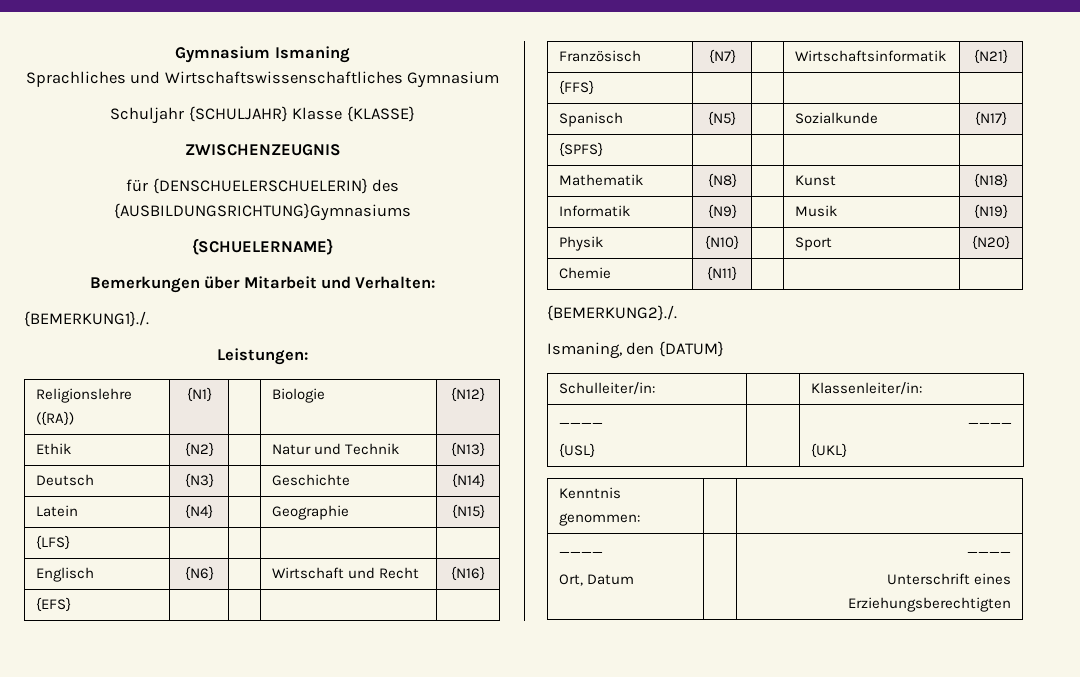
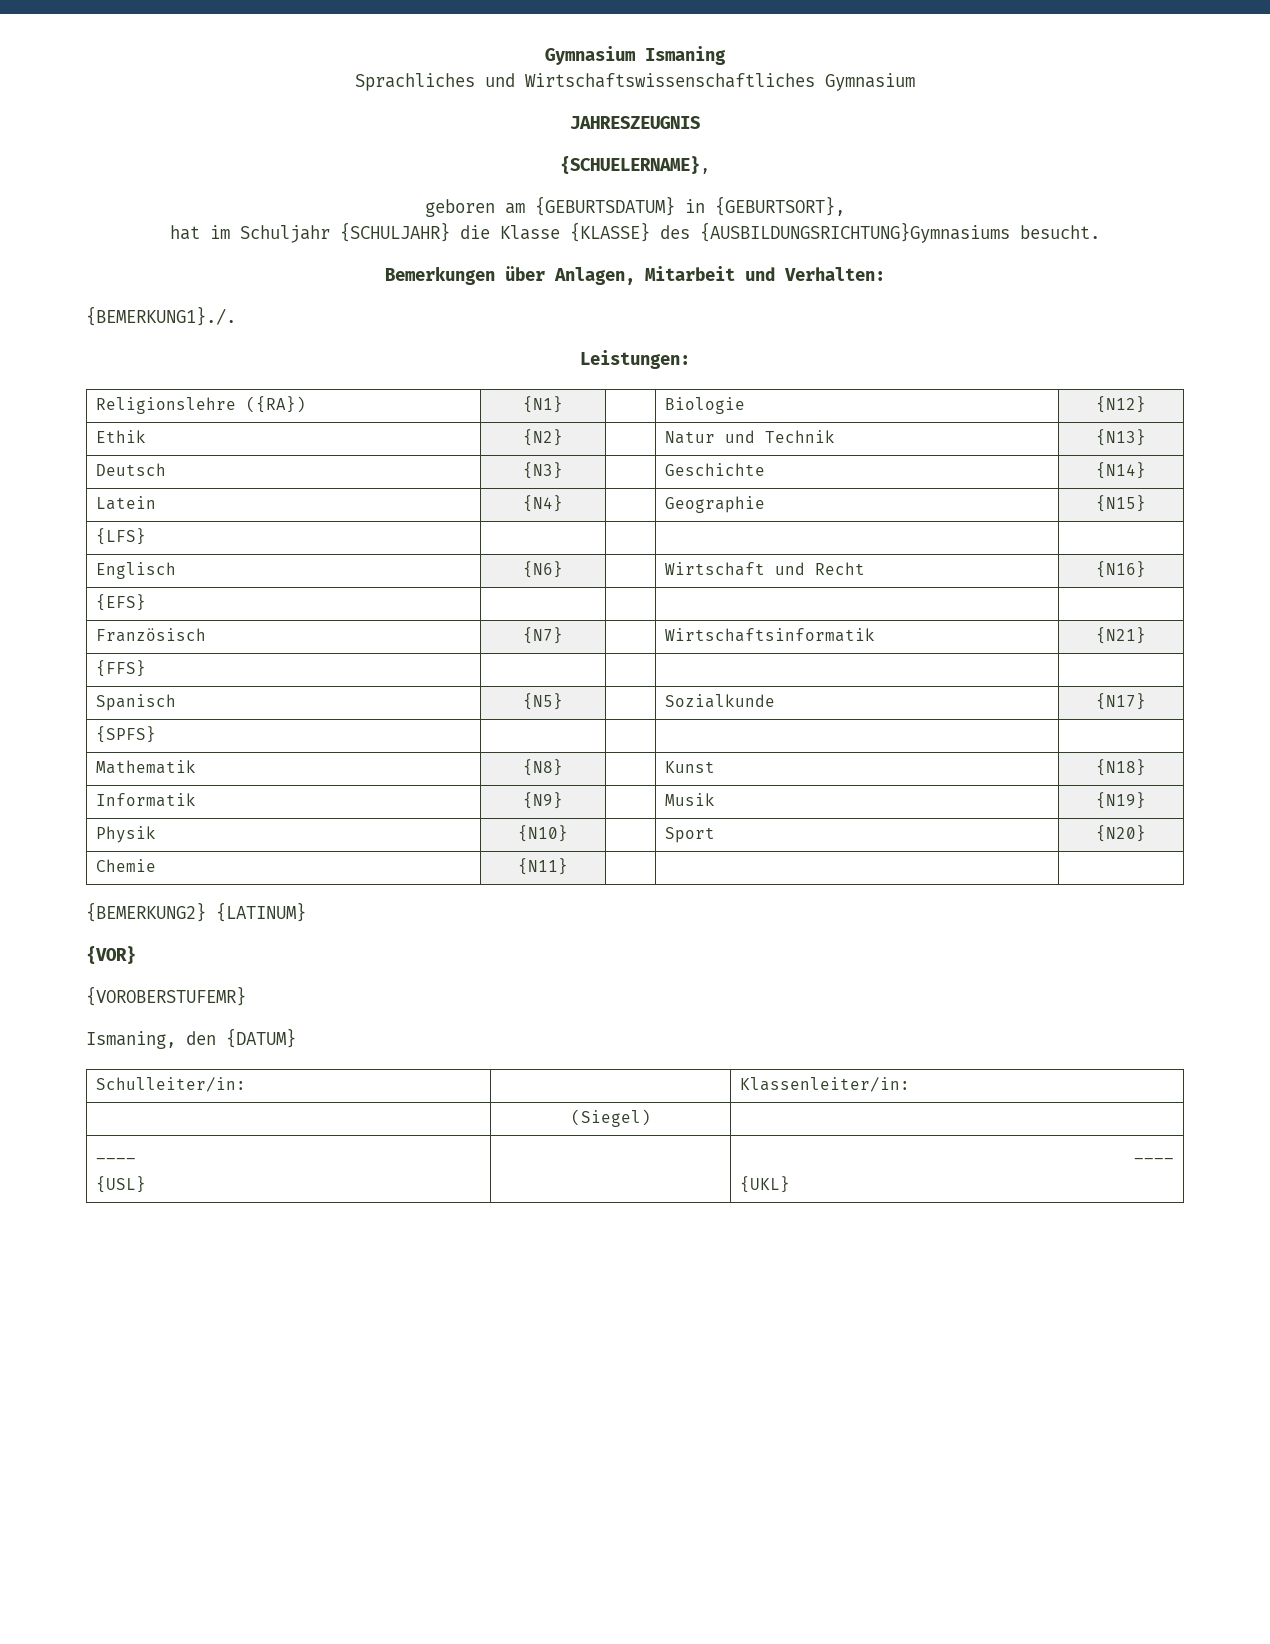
(500, 79) none -> [570,116,700,129] [560,156,710,174] [425,196,845,217] [170,225,230,240] JAHRESZEUGNIS // {SCHUELERNAME}, // geboren am {GEBURTSDATUM} in {GEBURTSORT}, // hat im
(288, 114) none -> [460,225,490,239] die
[184,144,341,156] [126,178,368,194] // ZWISCHENZEUGNIS // für {DENSCHUELERSCHUELERIN} -> (650, 232) none
[192,238,333,255] // {SCHUELERNAME} -> [1020,225,1100,239] besucht.
(241, 282) none -> [554,267,635,285] Anlagen,
[547,305,677,321] {BEMERKUNG2}./. -> [86,902,306,922] [86,946,136,964] [86,986,246,1006] {BEMERKUNG2} {LATINUM} // {VOR} // {VOROBERSTUFEMR}
(923, 388) none -> [570,1109,651,1127] // | (Siegel) |
[559,487,622,499] [559,513,641,526] [559,551,604,553] [559,574,635,586] [966,551,1011,553] [886,573,1011,585] [847,597,1011,612] // Kenntnis genommen: | | // ____ // Ort, Datum | | ____ // Unterschrift eines Erziehungsberechtigten -> (791, 1184) none

